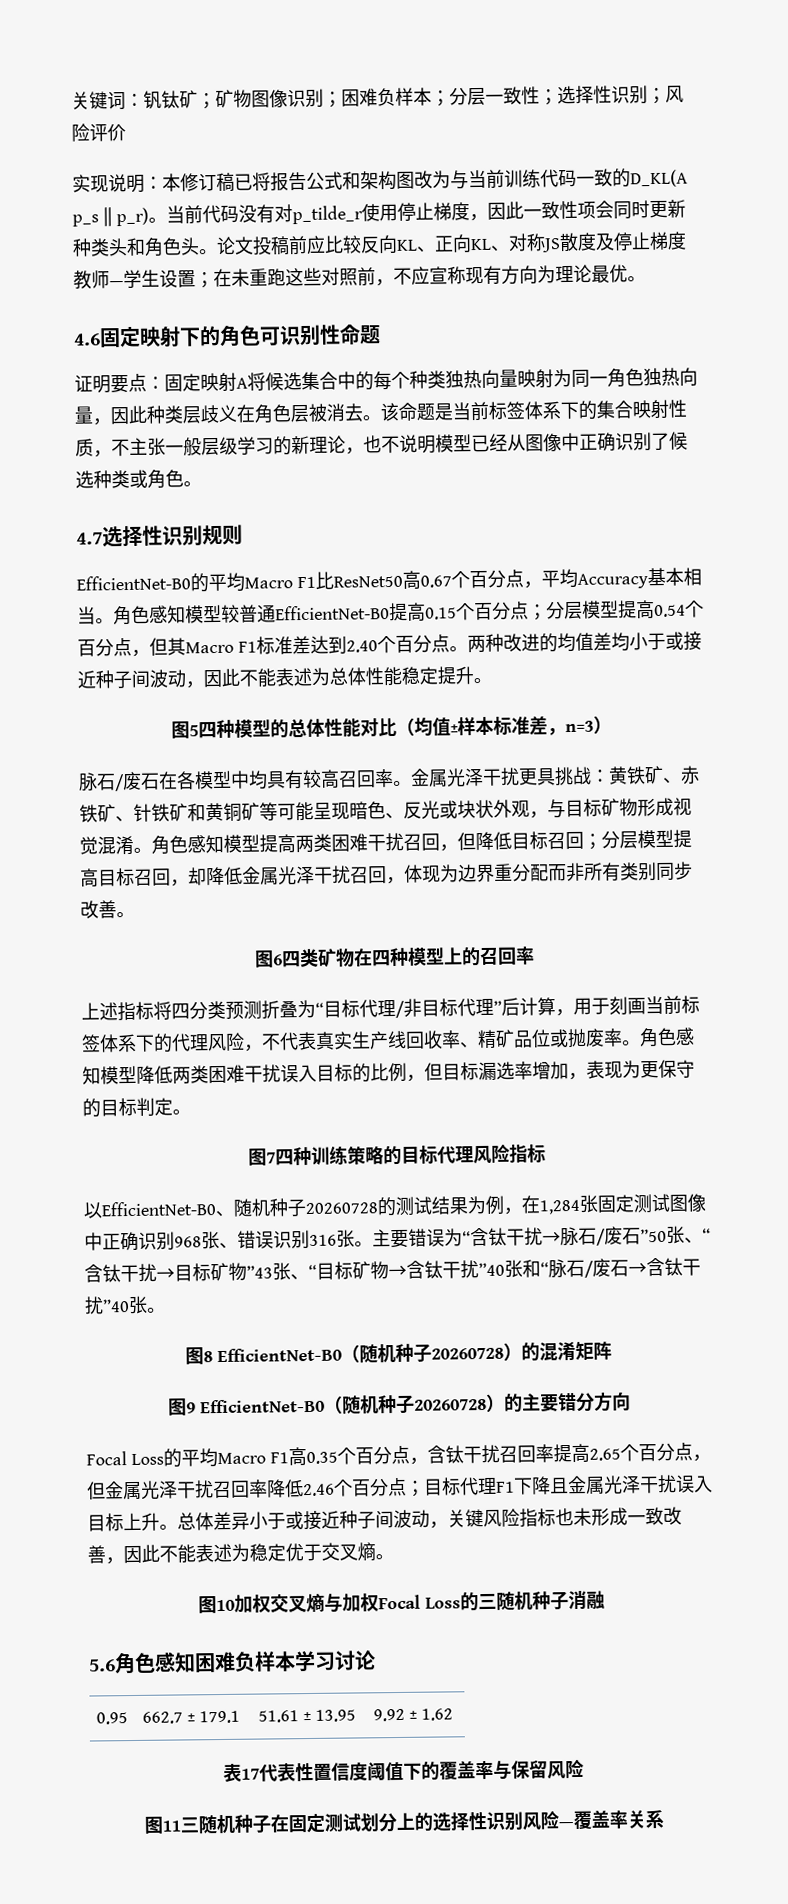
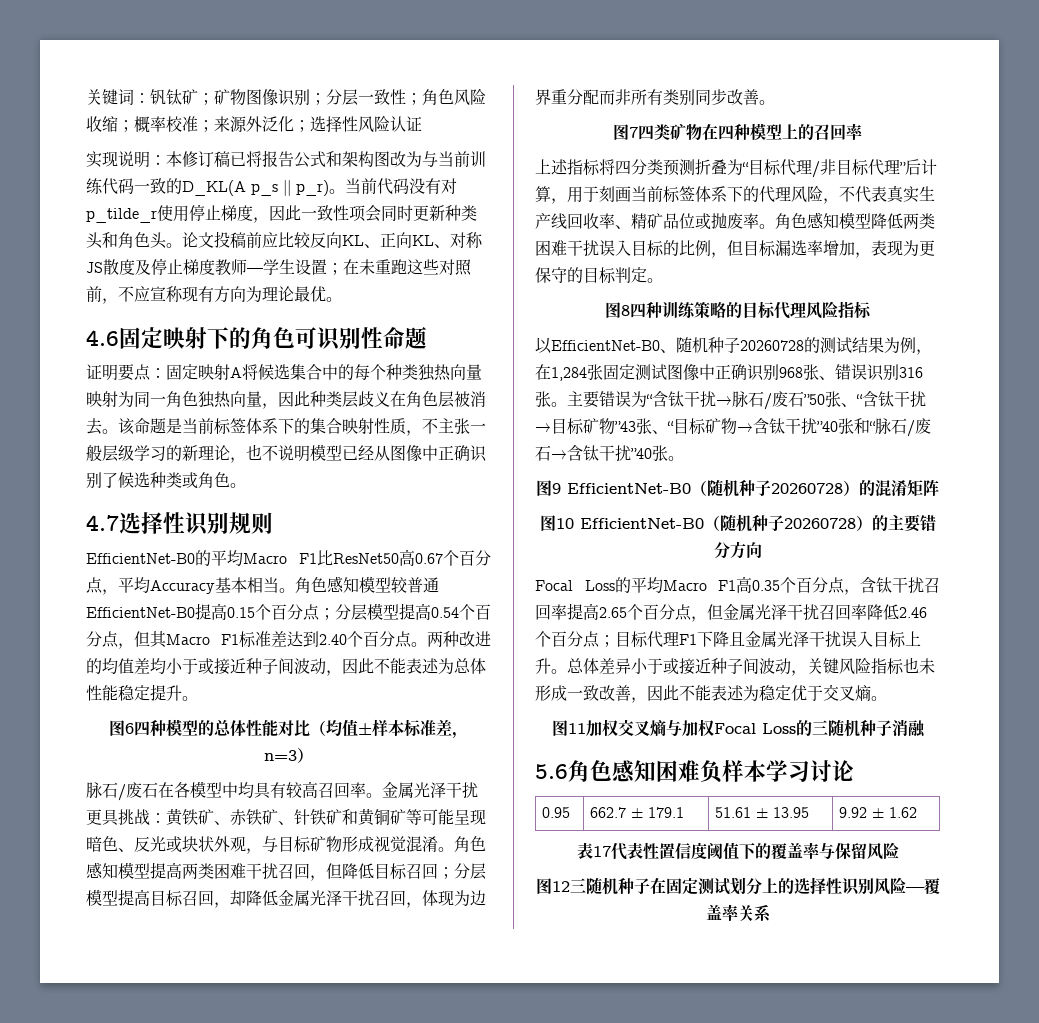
[341,85,684,107] [71,123,126,142] 困难负样本；分层一致性；选择性识别；风险评价 -> [326,89,486,106] [86,116,422,133] 分层一致性；角色风险收缩；概率校准；来源外泛化；选择性风险认证
[189,725,199,737] 5 -> [125,723,134,734] 6
[272,954,283,966] 6 -> [629,127,638,138] 7
[265,1152,276,1164] 7 -> [621,305,630,316] 8
[203,1351,214,1363] 8 -> [552,483,561,494] 9
[186,1402,197,1414] 9 -> [555,518,574,529] 10
[216,1599,236,1612] 10 -> [567,723,586,734] 11
[161,1820,181,1832] 11 -> [551,881,570,892] 12

